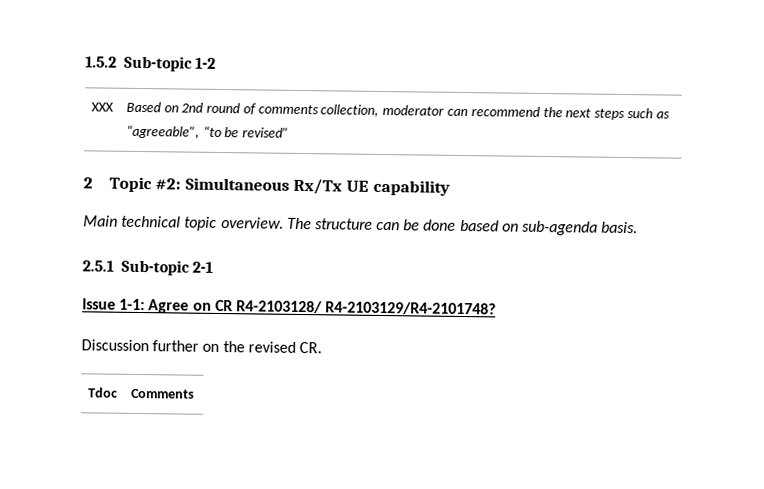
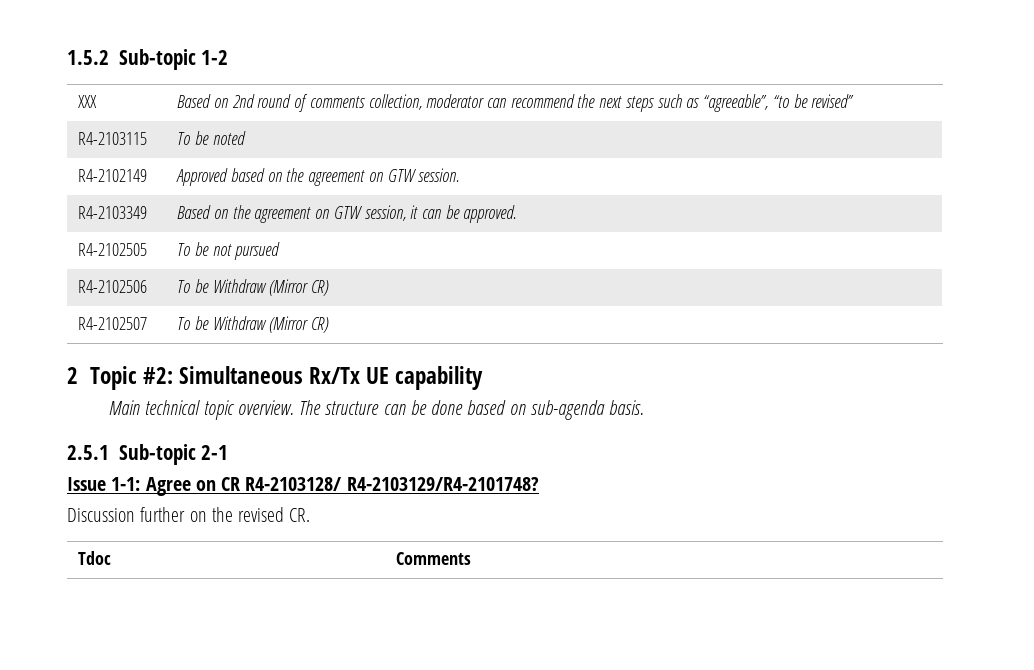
(290, 132) none -> [78,132,148,145] [177,131,246,145] [78,169,148,182] [176,168,460,186] [78,206,148,219] [177,205,517,223] [78,243,148,256] [177,242,281,260] [78,280,148,293] [177,279,330,296] [78,317,148,330] [177,316,330,333] // R4-2103115 | To be noted // R4-2102149 | Approved based on the agreement on GTW session. // R4-2103349 | Based on the agreement on GTW session, it can be approved. // R4-2102505 | To be not pursued // R4-2102506 | To be Withdraw (Mirror CR) // R4-2102507 | To be Withdraw (Mirror CR)

